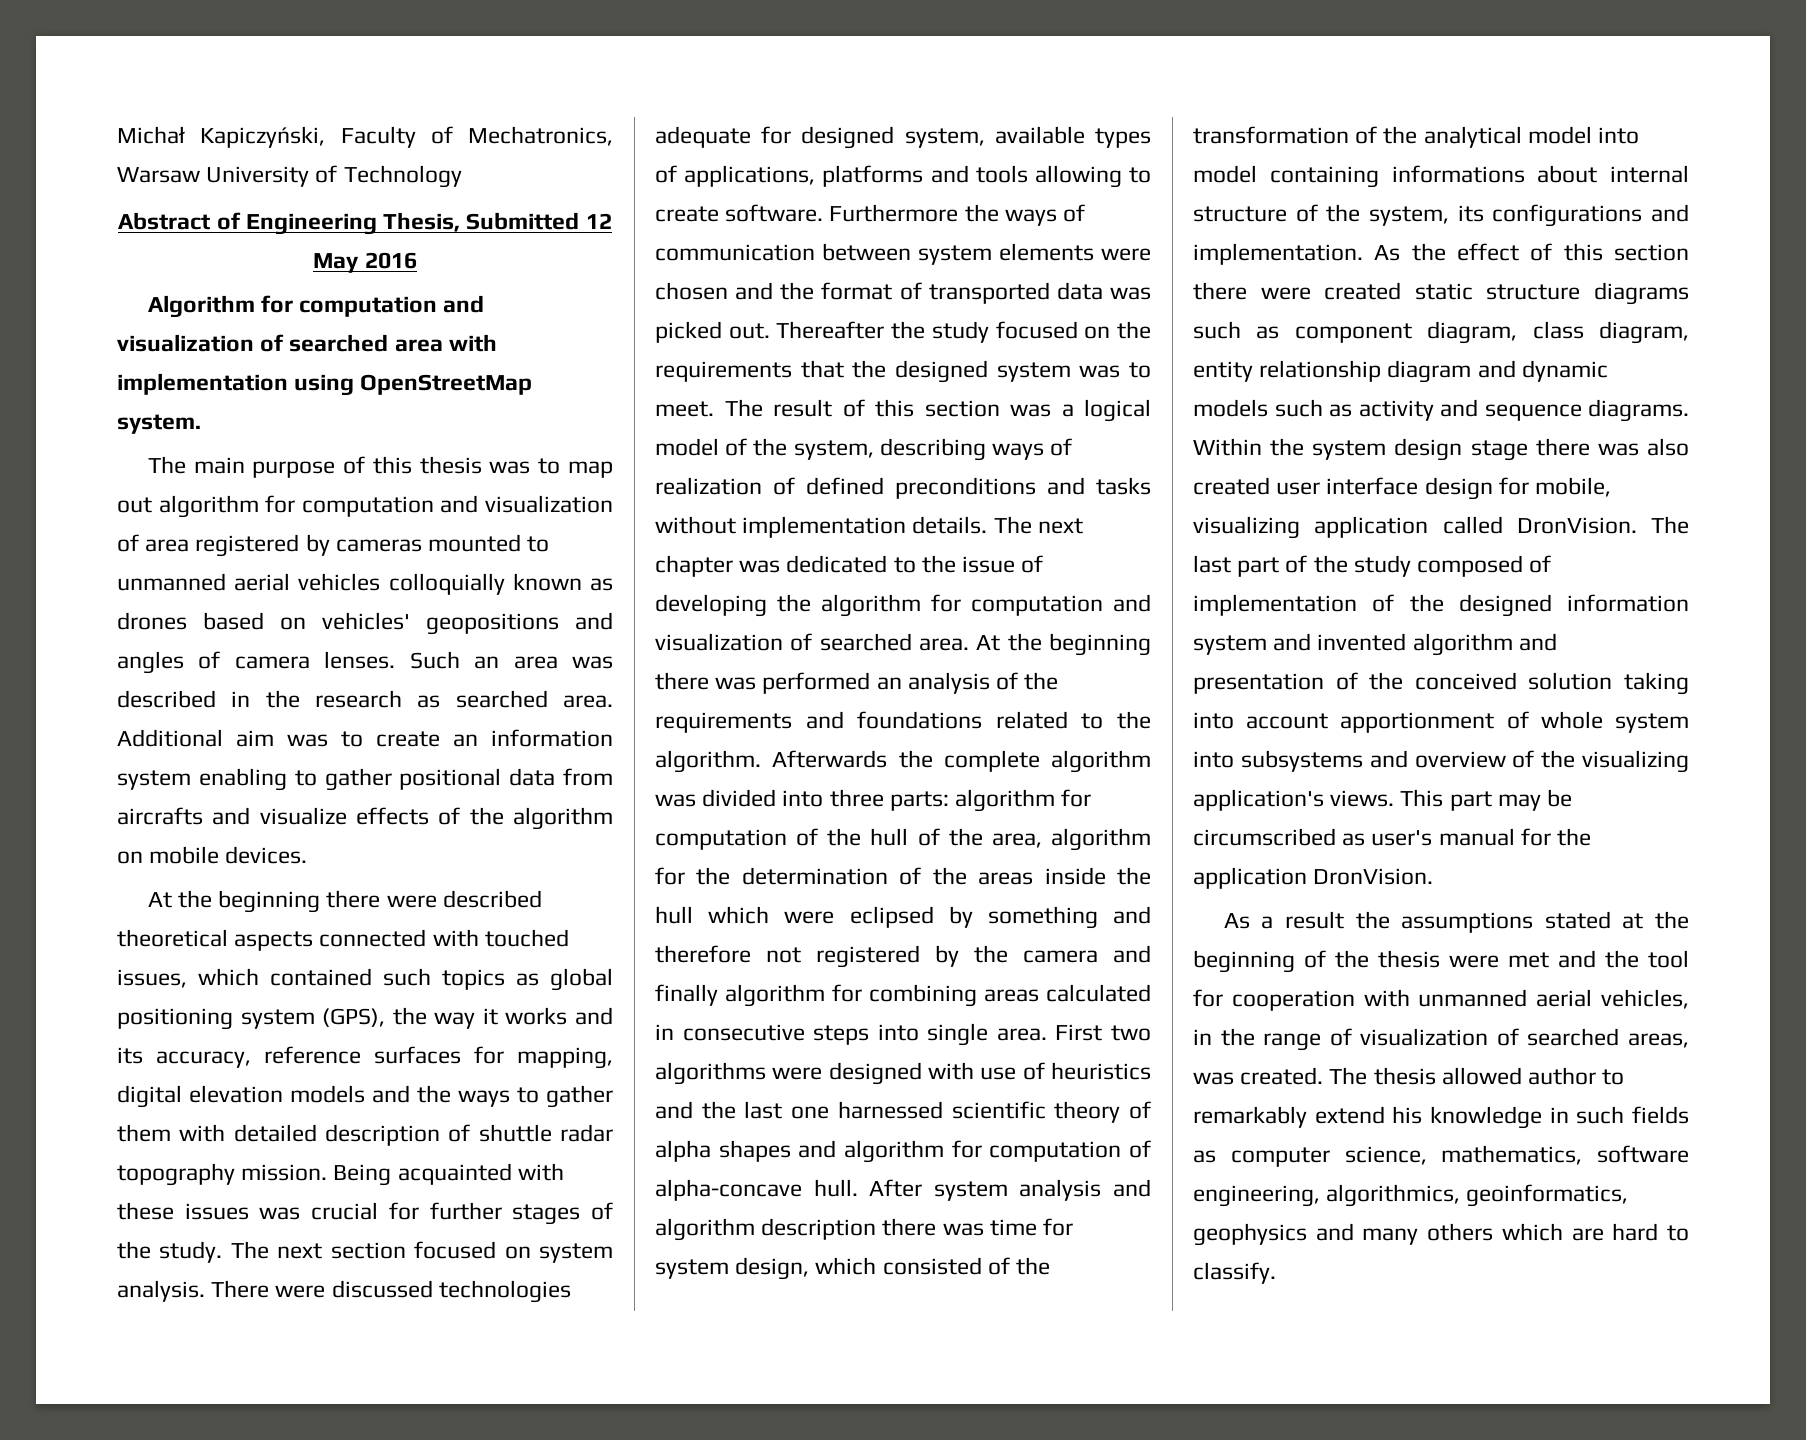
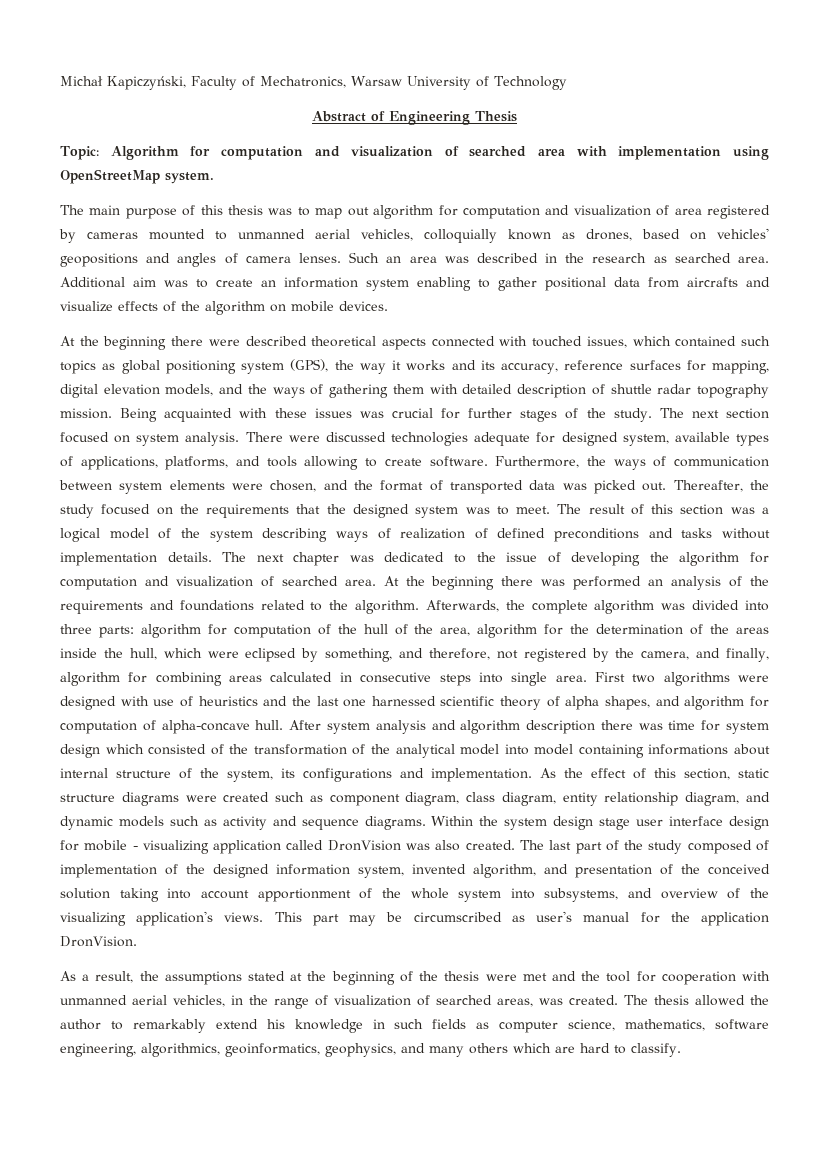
[383,212,612,232] [313,252,417,273] Thesis, Submitted 12 May 2016 // -> [475,111,517,122] [60,146,99,160] Thesis // Topic:
[298,573,381,591] vehicles -> [361,229,413,241] vehicles,
[117,612,187,630] drones -> [586,229,632,241] drones,
[290,1085,365,1103] models -> [165,384,214,396] models,
[517,1085,613,1108] to gather -> [310,384,389,398] of gathering
[822,165,924,187] platforms -> [165,456,229,470] platforms,
[829,204,959,222] Furthermore -> [495,456,580,468] Furthermore,
[655,282,728,300] chosen -> [270,480,317,492] chosen,
[776,321,885,339] Thereafter -> [673,480,743,492] Thereafter,
[793,440,874,460] system, -> [209,530,253,542] system
[772,750,888,768] Afterwards -> [425,600,499,612] Afterwards,
[655,906,693,924] hull -> [129,648,157,660] hull,
[987,906,1151,929] [655,945,751,963] something and therefore -> [325,648,490,662] something, and therefore,
[1023,945,1151,963] [655,984,718,1006] camera and finally -> [641,648,770,662] camera, and finally,
[718,1140,791,1162] shapes -> [605,696,651,710] shapes,
[735,1257,810,1280] design, -> [60,744,100,758] design
[1614,244,1689,261] [1193,282,1402,300] section there were created -> [684,768,730,780] section,
(1689, 293) none -> [185,792,270,802] were created
[1387,360,1472,383] diagram -> [685,792,740,806] diagram,
[1535,438,1689,456] [1193,477,1270,495] there was also created -> (631, 824) none
[1535,477,1612,497] mobile, -> [84,840,138,851] mobile -
[1516,517,1637,534] DronVision. -> [327,840,515,851] DronVision was also created.
[1193,633,1513,656] system and invented algorithm -> [358,864,536,878] system, invented algorithm,
(1529, 720) none -> [381,888,401,898] the
[1240,750,1363,772] subsystems -> [544,888,619,902] subsystems,
[1284,911,1344,929] result -> [95,971,134,983] result,
(1522, 1076) none -> [750,995,769,1005] the
[1193,1223,1307,1246] geophysics -> [325,1043,396,1057] geophysics,

